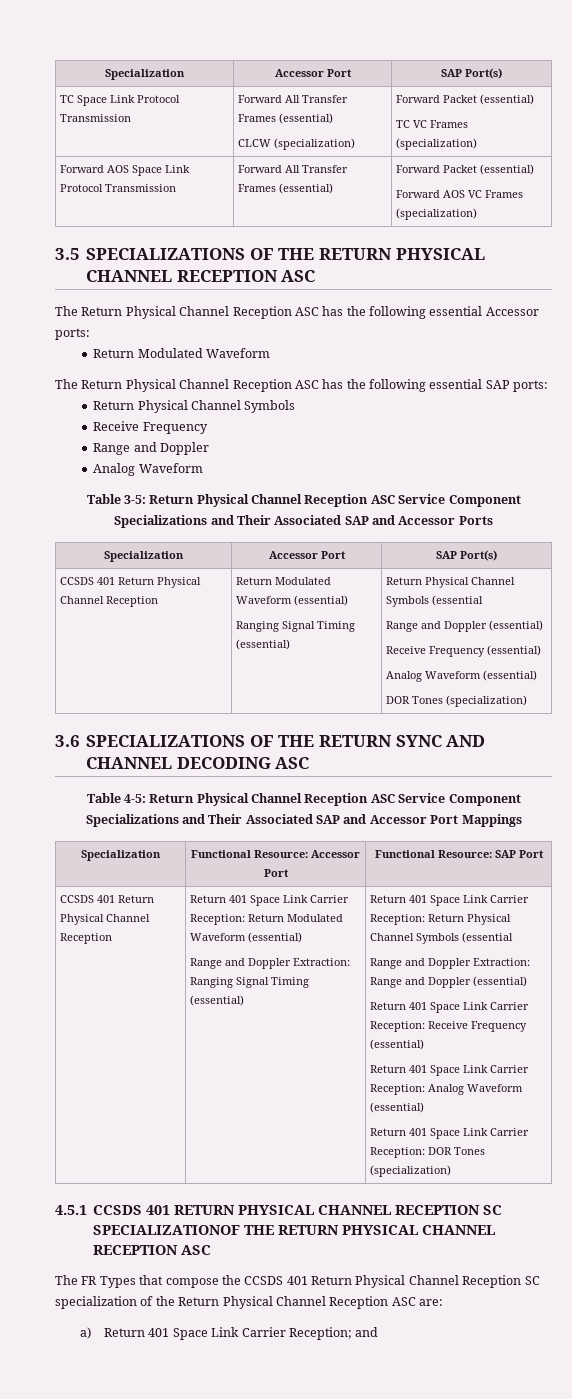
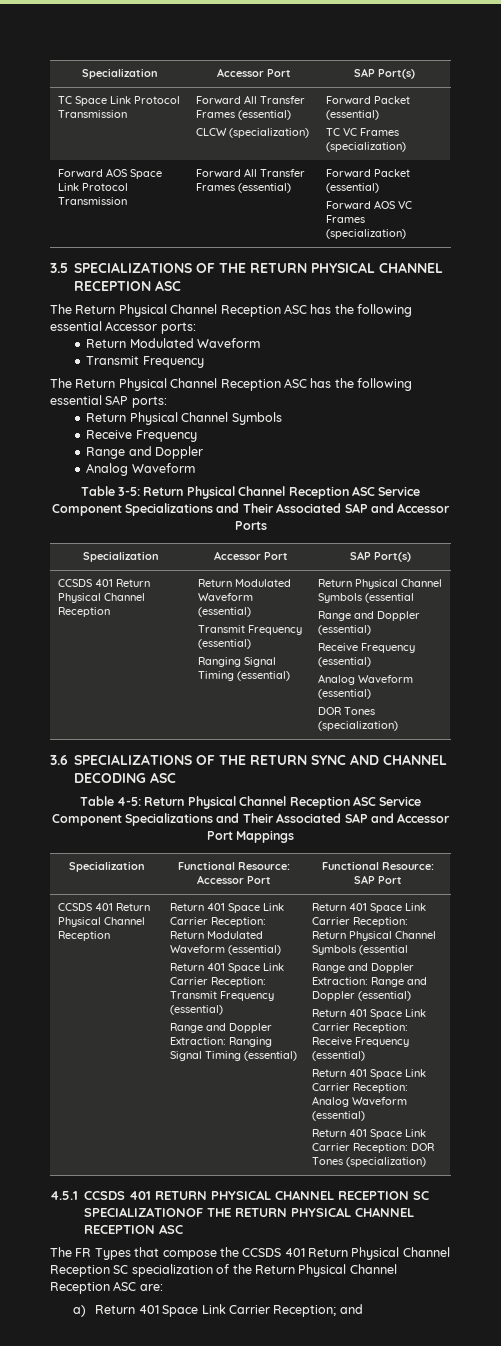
(271, 353) none -> [86,356,204,368] // Transmit Frequency
(349, 600) none -> [197,625,302,635] [197,639,251,649] // Transmit Frequency (essential)
(303, 937) none -> [169,963,284,973] [169,977,266,987] [169,991,274,1001] [169,1005,223,1015] // Return 401 Space Link Carrier Reception: Transmit Frequency (essential)

